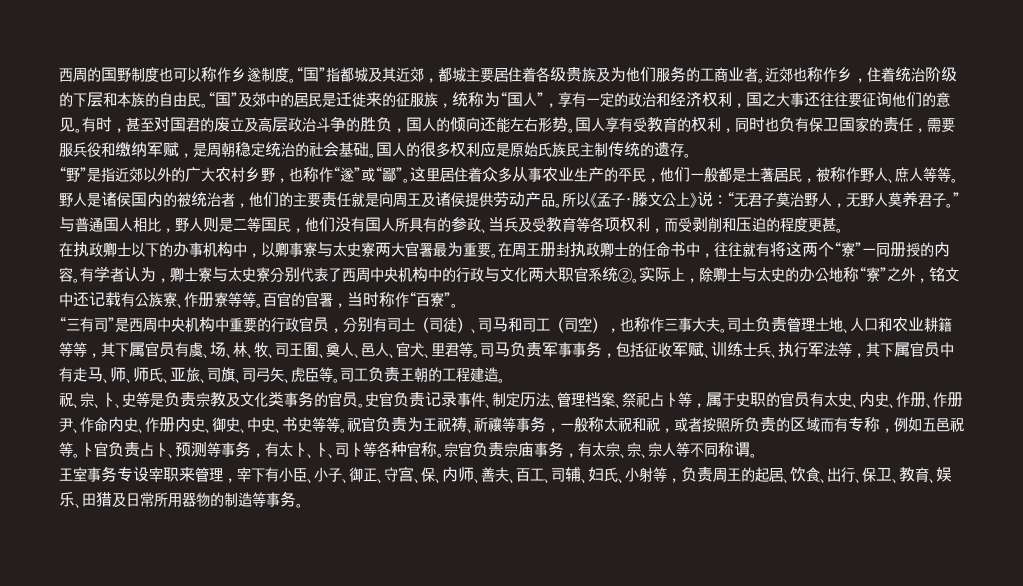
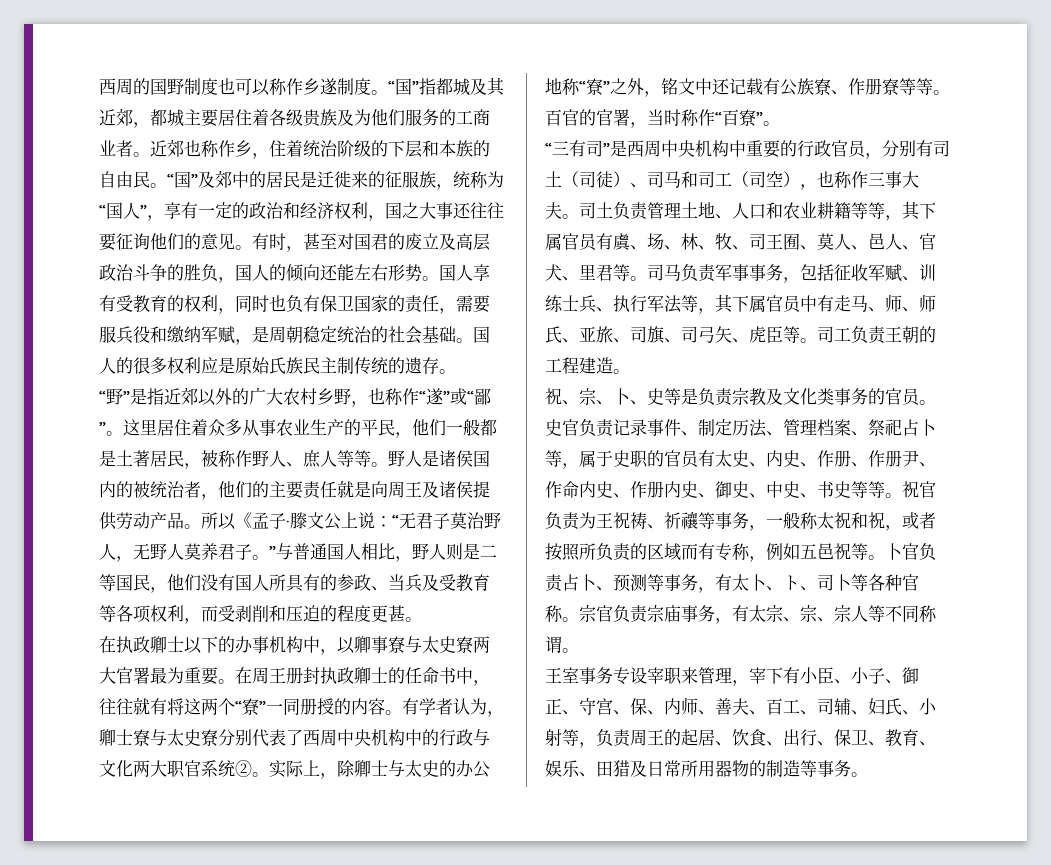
[690,192,697,208] 》 -> (358, 520) none
[326,342,340,357] 奠 -> [817,233,834,250] 莫
[314,442,328,457] 卜 -> [783,575,800,591] ト

